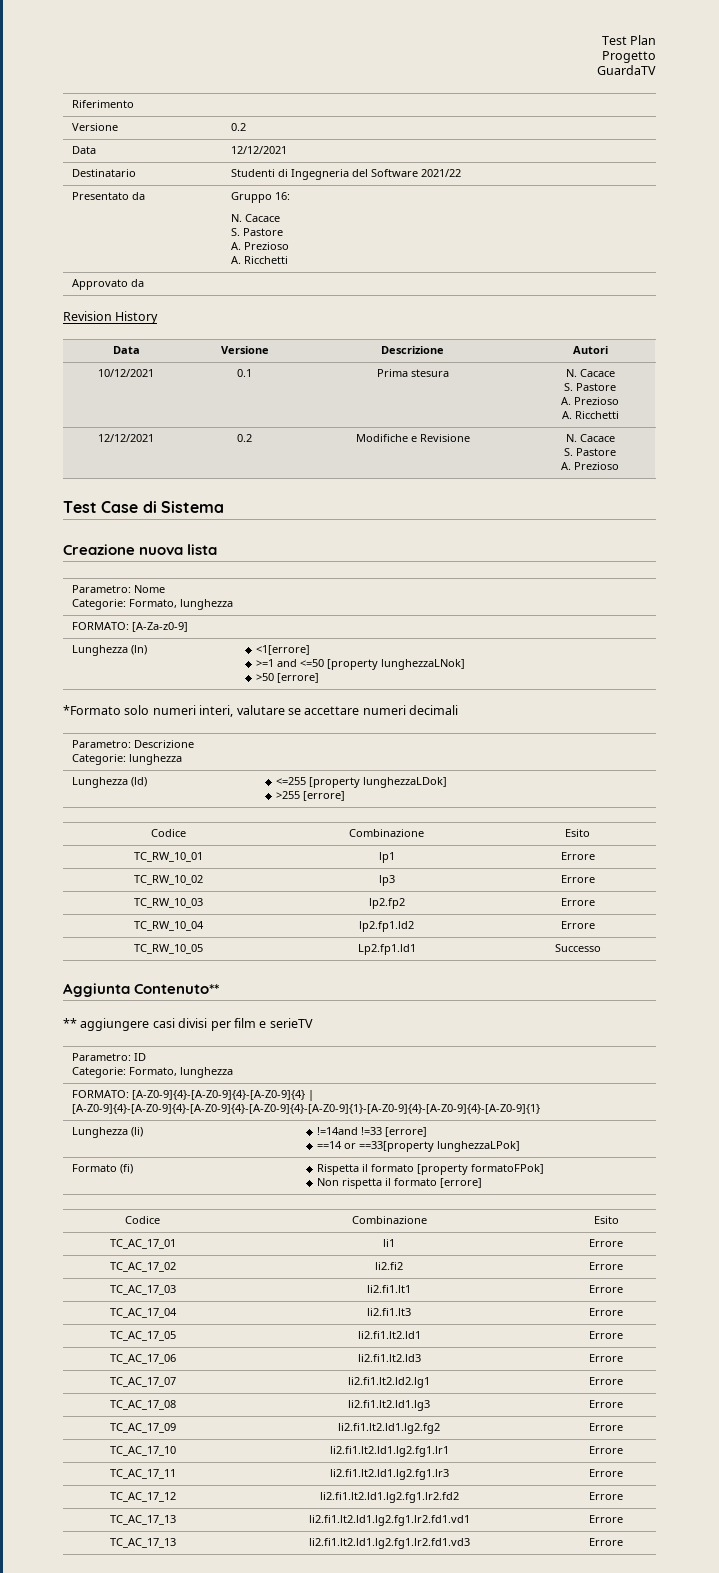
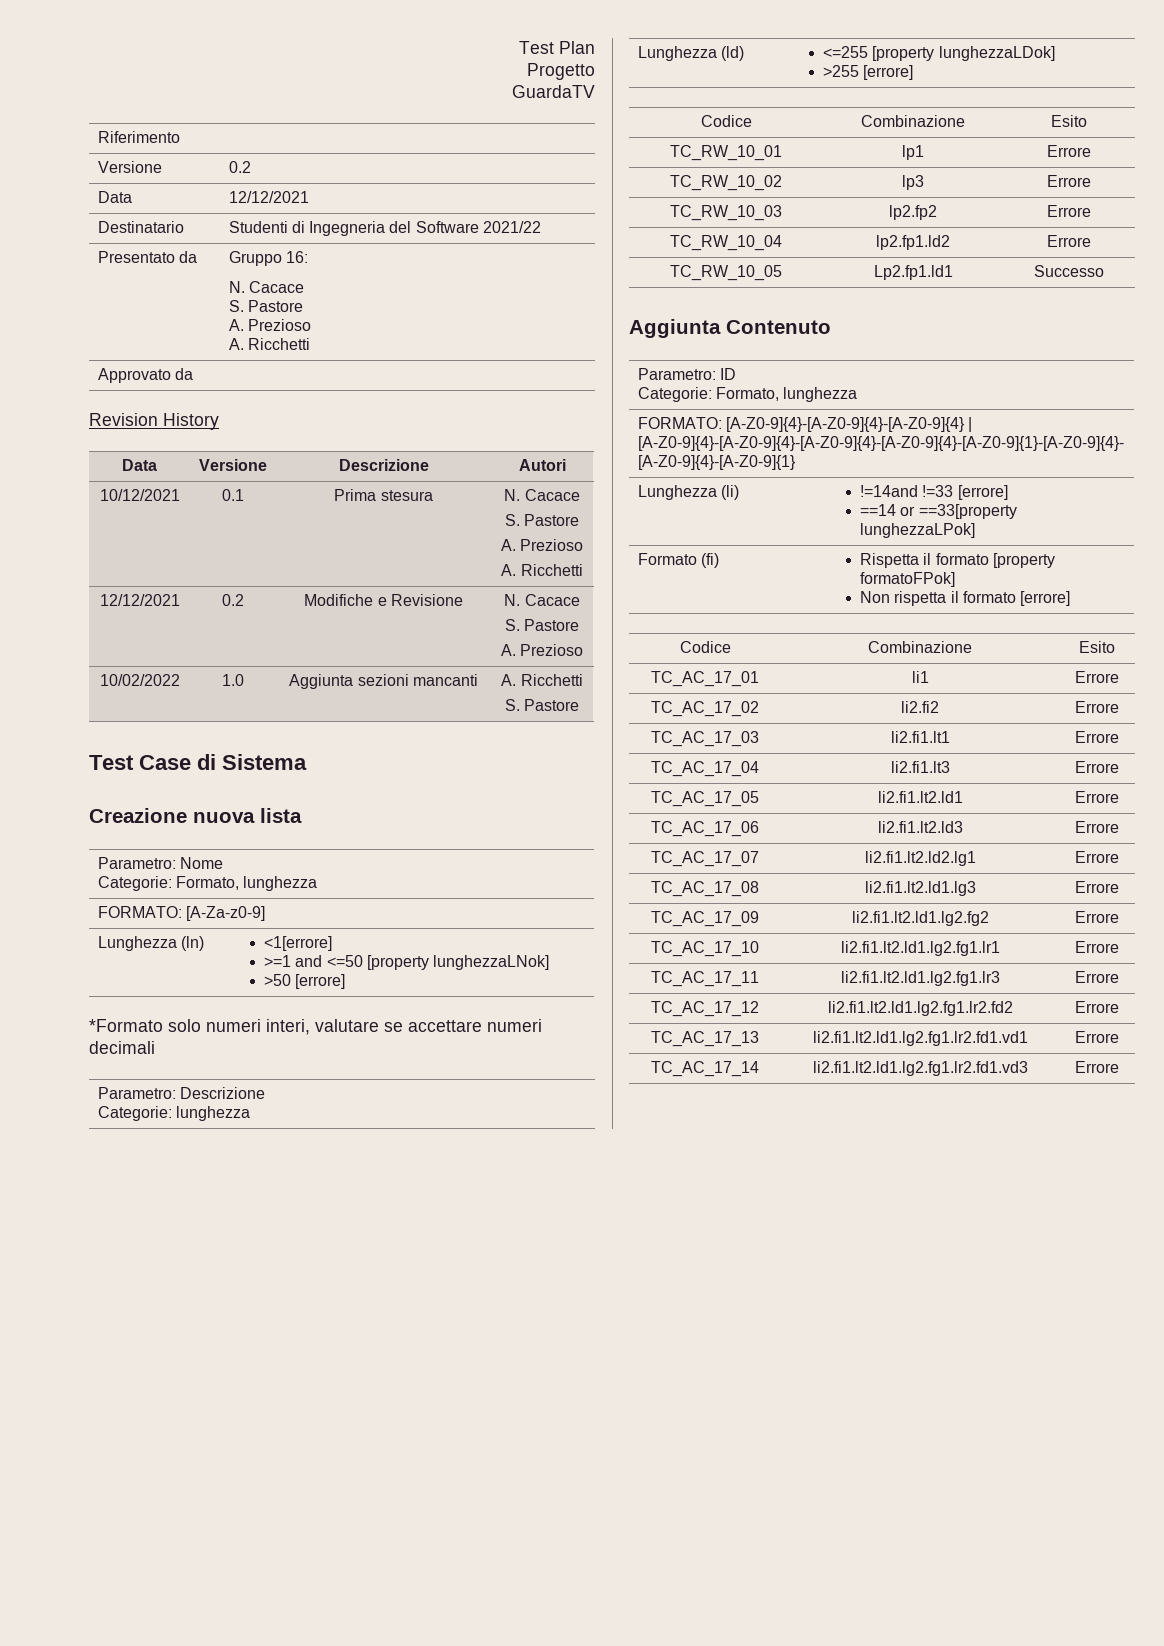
(619, 466) none -> [99,674,180,686] [222,674,244,686] [289,674,478,689] [501,674,583,686] [504,699,580,711] // 10/02/2022 | 1.0 | Aggiunta sezioni mancanti | A. Ricchetti // S. Pastore
[134,984,220,994] [63,1018,313,1031] Contenuto** // ** aggiungere casi divisi per film e serieTV -> [726,320,831,334] Contenuto
[109,1538,176,1548] TC_AC_17_13 -> [651,1061,759,1077] TC_AC_17_14

